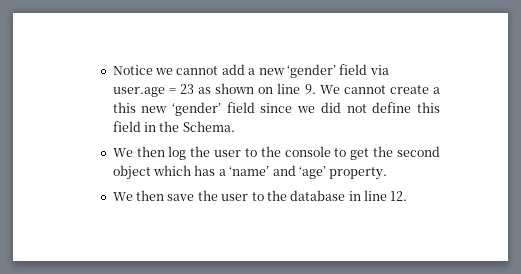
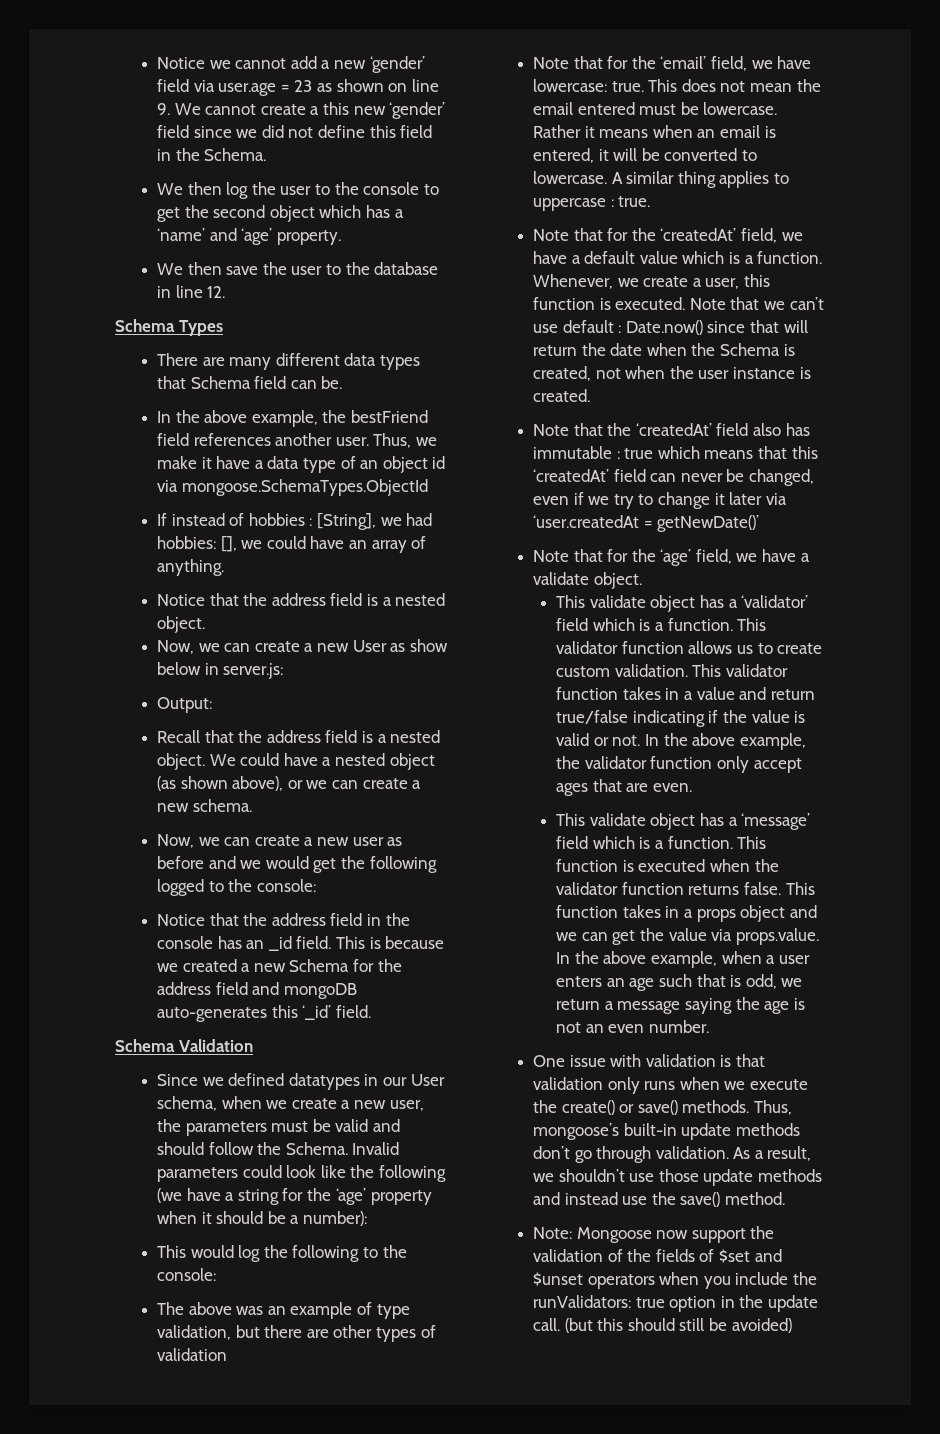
(408, 196) none -> [115,319,223,336] [156,353,420,370] [156,376,343,389] [156,410,428,427] [156,433,437,448] [156,456,446,473] [156,479,428,496] [156,513,433,530] [156,536,427,553] [156,559,224,576] [156,593,446,606] [156,616,205,633] [156,639,448,654] [156,662,284,679] [156,697,212,713] [156,730,441,743] [156,753,435,770] [156,776,422,791] [156,799,252,812] [156,834,403,848] [156,856,437,873] [156,879,316,896] [156,913,410,926] [156,936,445,951] [156,959,402,972] [156,982,357,999] [156,1005,371,1022] [115,1039,253,1052] [156,1073,445,1090] [156,1096,424,1111] [156,1119,400,1136] [156,1142,400,1155] [156,1165,446,1182] [156,1188,433,1205] [156,1211,367,1226] [156,1245,407,1262] [156,1268,216,1281] [156,1302,410,1319] [156,1325,436,1342] [156,1348,227,1361] [532,56,812,71] [532,79,821,92] [532,102,778,115] [532,125,776,138] [532,148,757,163] [532,171,789,188] [532,196,651,211] [532,228,803,243] [532,251,823,264] [532,274,770,289] [532,297,825,310] [532,320,808,335] [532,343,795,356] [532,366,811,381] [532,389,590,402] [532,423,810,436] [532,446,818,459] [532,469,814,486] [532,492,787,509] [532,515,760,532] [532,549,810,566] [532,572,642,589] [556,595,809,612] [556,618,767,631] [556,641,823,654] [556,664,788,677] [556,687,815,700] [556,710,806,727] [556,733,806,750] [556,756,802,773] [556,779,692,796] [556,813,811,830] [556,836,767,849] [556,859,779,872] [556,882,815,895] [556,905,817,922] [556,928,819,945] [556,951,810,968] [556,974,803,991] [556,997,805,1014] [556,1020,709,1033] [532,1054,765,1067] [532,1077,808,1094] [532,1100,792,1115] [532,1123,800,1140] [532,1146,812,1163] [532,1169,822,1186] [532,1192,785,1207] [532,1226,775,1243] [532,1249,782,1263] [532,1272,817,1289] [532,1295,818,1312] [532,1318,792,1333] // Schema Types // There are many different data types that Schema field can be. // In the above example, the bestFriend field references another user. Thus, we make it have a data type of an object id via mongoose.SchemaTypes.ObjectId // If instead of hobbies : [String], we had hobbies: [], we could have an array of anything. // Notice that the address field is a nested object. // Now, we can create a new User as show below in server.js: // Output: // Recall that the address field is a nested object. We could have a nested object (as shown above), or we can create a new schema. // Now, we can create a new user as before and we would get the following logged to the console: // Notice that the address field in the console has an _id field. This is because we created a new Schema for the address field and mongoDB auto-generates this ‘_id’ field. // Schema Validation // Since we defined datatypes in our User schema, when we create a new user, the parameters must be valid and should follow the Schema. Invalid parameters could look like the following (we have a string for the ‘age’ property when it should be a number): // This would log the following to the console: // The above was an example of type validation, but there are other types of validation // Note that for the ‘email’ field, we have lowercase: true. This does not mean the email entered must be lowercase. Rather it means when an email is entered, it will be converted to lowercase. A similar thing applies to uppercase : true. // Note that for the ‘createdAt’ field, we have a default value which is a function. Whenever, we create a user, this function is executed. Note that we can’t use default : Date.now() since that will return the date when the Schema is created, not when the user instance is created. // Note that the ‘createdAt’ field also has immutable : true which means that this ‘createdAt’ field can never be changed, even if we try to change it later via ‘user.createdAt = getNewDate()’ // Note that for the ‘age’ field, we have a validate object. // This validate object has a ‘validator’ field which is a function. This validator function allows us to create custom validation. This validator function takes in a value and return true/false indicating if the value is valid or not. In the above example, the validator function only accept ages that are even. // This validate object has a ‘message’ field which is a function. This function is executed when the validator function returns false. This function takes in a props object and we can get the value via props.value. In the above example, when a user enters an age such that is odd, we return a message saying the age is not an even number. // One issue with validation is that validation only runs when we execute the create() or save() methods. Thus, mongoose’s built-in update methods don’t go through validation. As a result, we shouldn’t use those update methods and instead use the save() method. // Note: Mongoose now support the validation of the fields of $set and $unset operators when you include the runValidators: true option in the update call. (but this should still be avoided)

